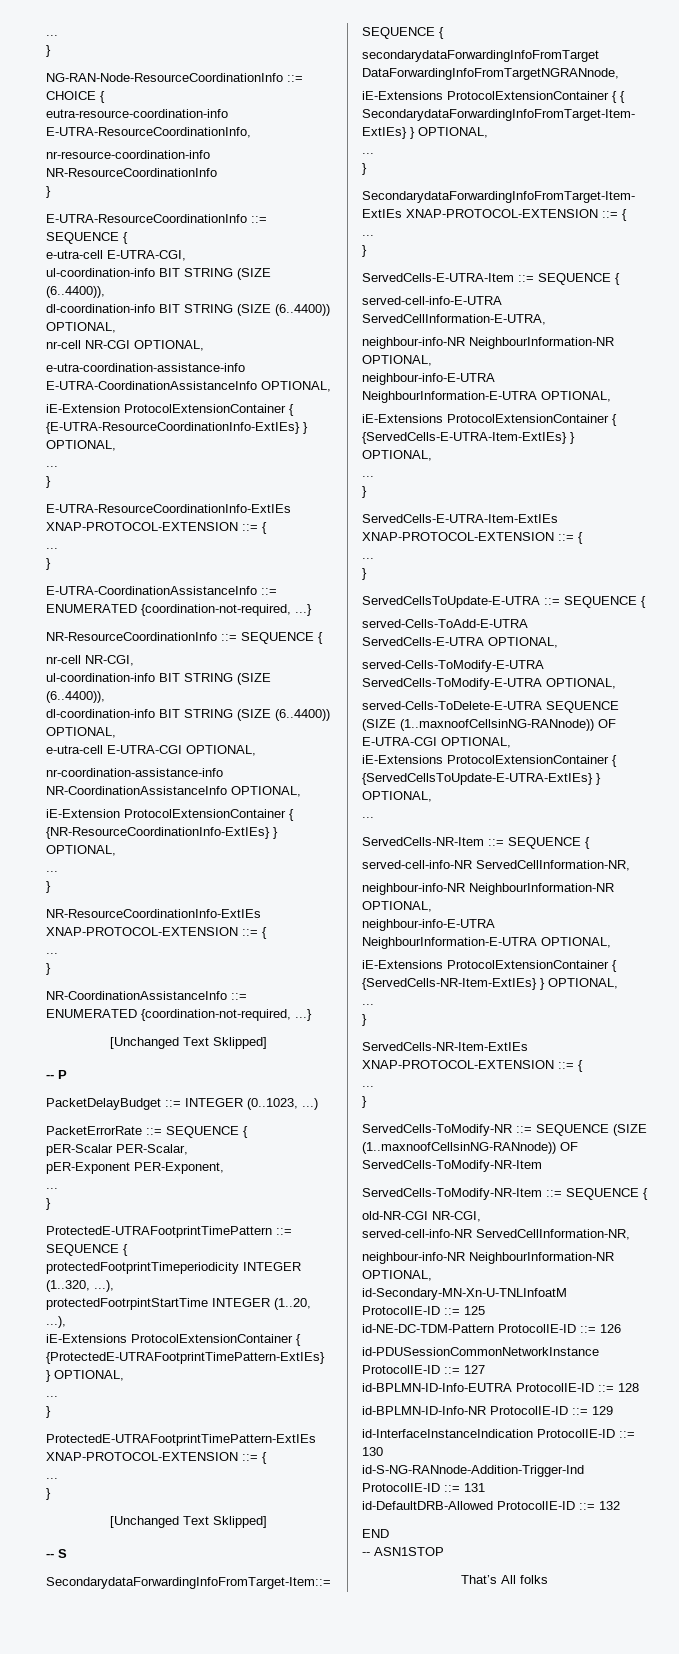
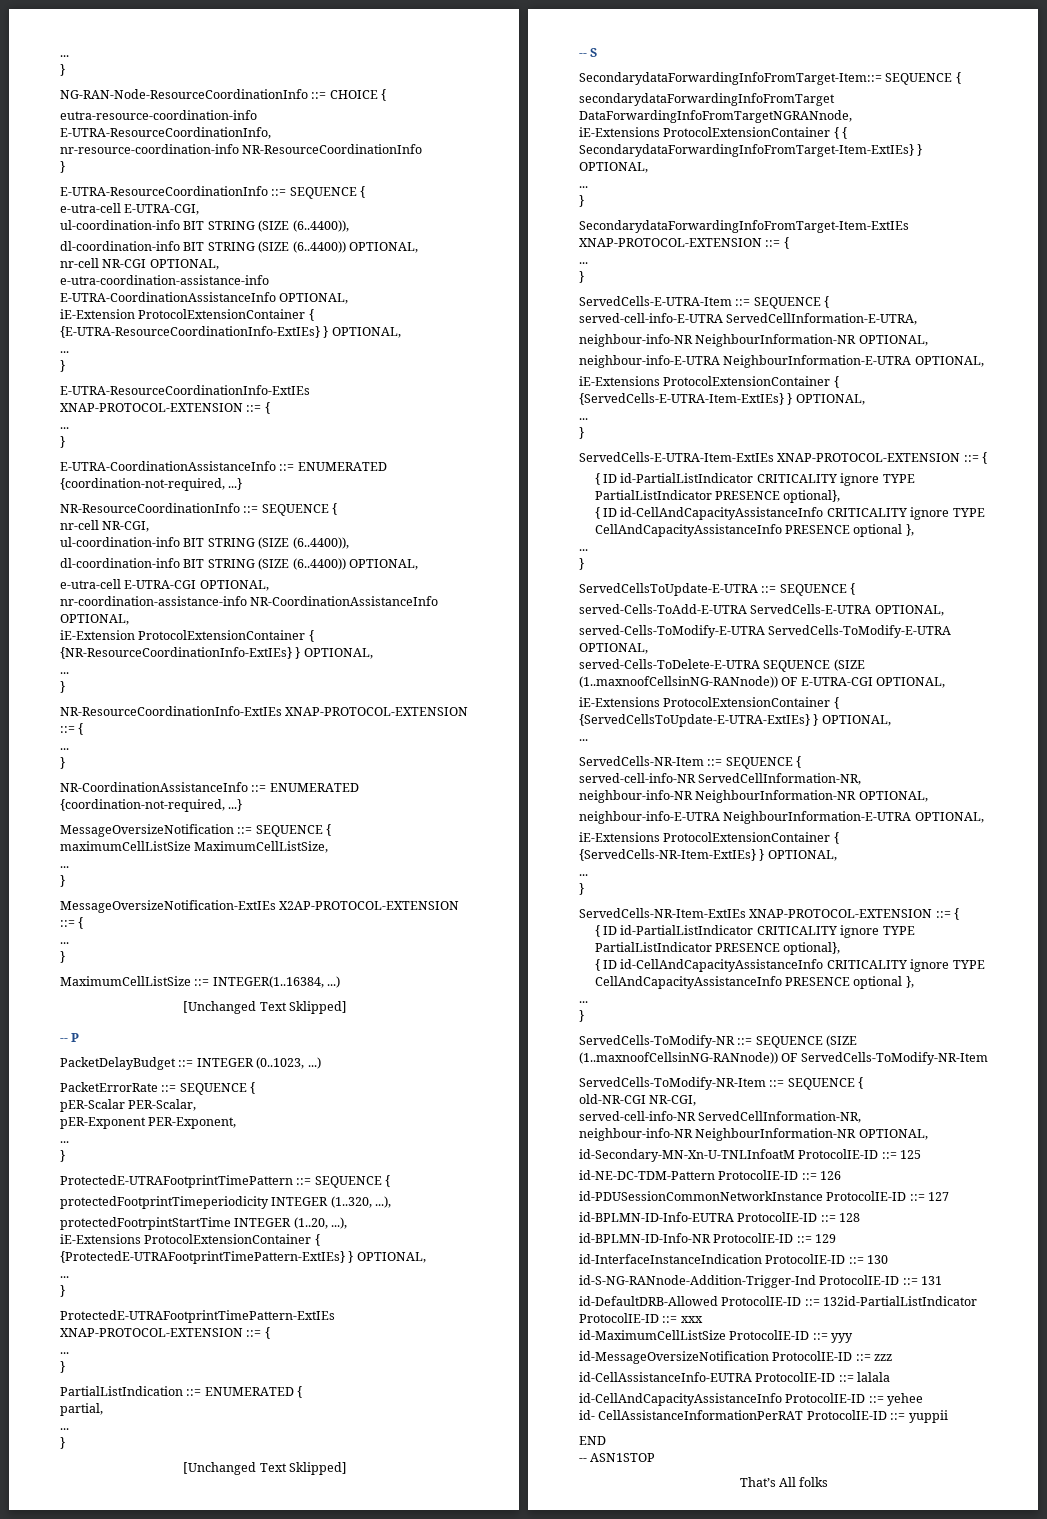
(312, 1015) none -> [60,824,332,837] [60,841,329,853] [60,866,69,868] [60,875,65,887] [60,900,460,913] [60,917,84,929] [60,942,69,944] [60,951,65,963] [60,976,341,988] // MessageOversizeNotification ::= SEQUENCE { // maximumCellListSize MaximumCellListSize, // ... // } // MessageOversizeNotification-ExtIEs X2AP-PROTOCOL-EXTENSION ::= { // ... // } // MaximumCellListSize ::= INTEGER(1..16384, ...)
(51, 1494) none -> [60,1386,303,1398] [60,1403,103,1416] [60,1428,69,1430] [60,1437,65,1449] // PartialListIndication ::= ENUMERATED { // partial, // ... // }
(583, 538) none -> [594,473,915,486] [594,490,841,503] [594,507,985,520] [594,524,914,537] // { ID id-PartialListIndicator CRITICALITY ignore TYPE PartialListIndicator PRESENCE optional}, // { ID id-CellAndCapacityAssistanceInfo CRITICALITY ignore TYPE CellAndCapacityAssistanceInfo PRESENCE optional },
(583, 1066) none -> [594,925,915,938] [594,942,841,955] [594,959,985,972] [594,976,914,989] // { ID id-PartialListIndicator CRITICALITY ignore TYPE PartialListIndicator PRESENCE optional}, // { ID id-CellAndCapacityAssistanceInfo CRITICALITY ignore TYPE CellAndCapacityAssistanceInfo PRESENCE optional },
[599,1501,620,1510] 132 -> [823,1296,978,1306] [579,1313,703,1323] [579,1330,854,1343] [579,1351,893,1364] [579,1372,891,1382] [579,1393,924,1406] [579,1410,948,1423] 132id-PartialListIndicator ProtocolIE-ID ::= xxx // id-MaximumCellListSize ProtocolIE-ID ::= yyy // id-MessageOversizeNotification ProtocolIE-ID ::= zzz // id-CellAssistanceInfo-EUTRA ProtocolIE-ID ::= lalala // id-CellAndCapacityAssistanceInfo ProtocolIE-ID ::= yehee // id- CellAssistanceInformationPerRAT ProtocolIE-ID ::= yuppii

